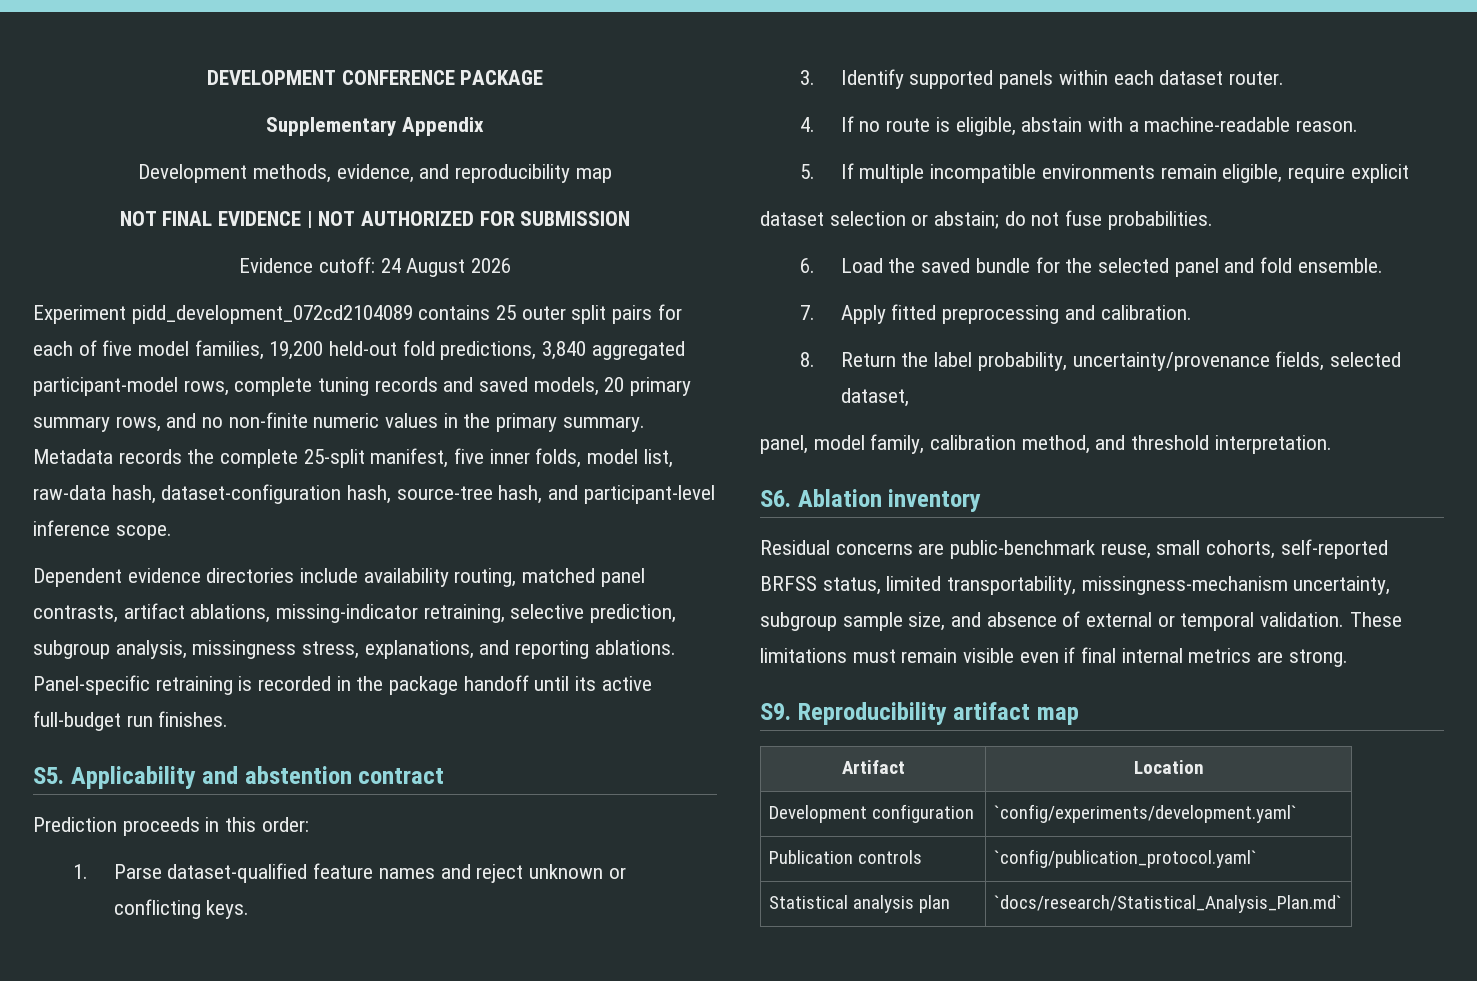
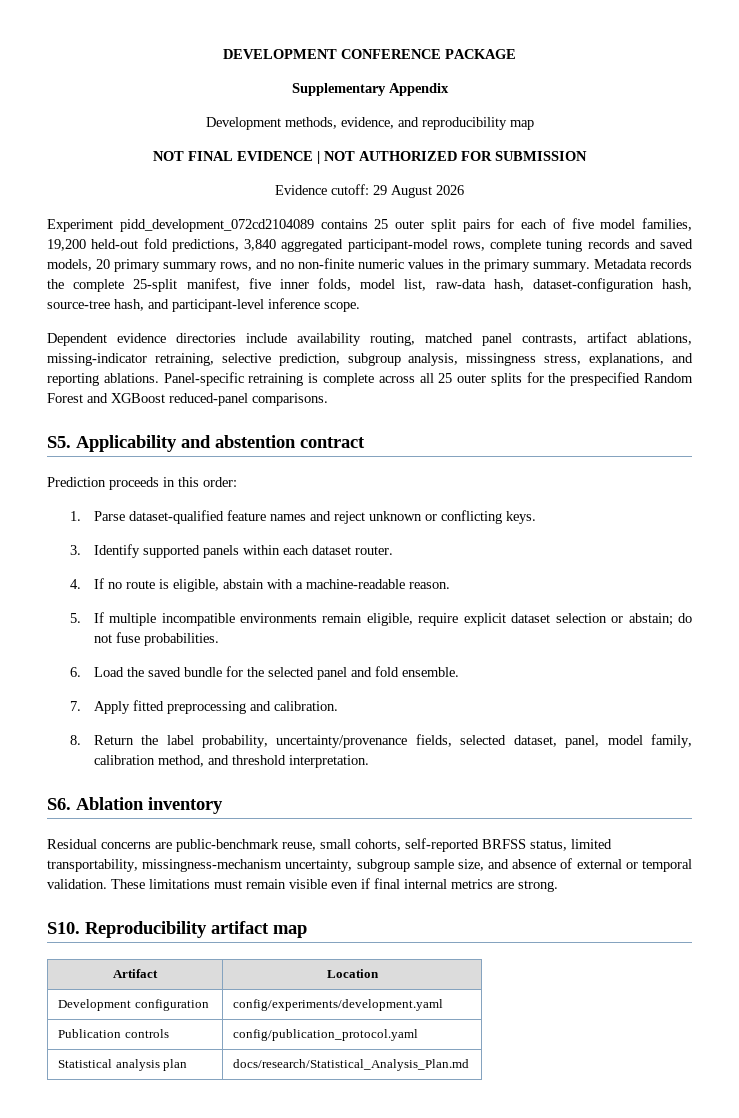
[380,258,401,273] 24 -> [373,185,387,195] 29
[258,675,652,695] [33,711,229,731] recorded in the package handoff until its active full-budget run finishes. -> [322,372,693,386] [47,393,328,406] complete across all 25 outer splits for the prespecified Random Forest and XGBoost reduced-panel comparisons.
(1409, 173) // -> (506, 619) none
(909, 397) // -> (557, 741) none
[760,703,791,720] S9. -> [47,922,80,934] S10.
[993,804,1297,823] `config/experiments/development.yaml` -> [233,999,444,1011] config/experiments/development.yaml
[993,849,1257,868] `config/publication_protocol.yaml` -> [233,1029,419,1041] config/publication_protocol.yaml
[993,895,1342,913] `docs/research/Statistical_Analysis_Plan.md` -> [233,1059,470,1071] docs/research/Statistical_Analysis_Plan.md

